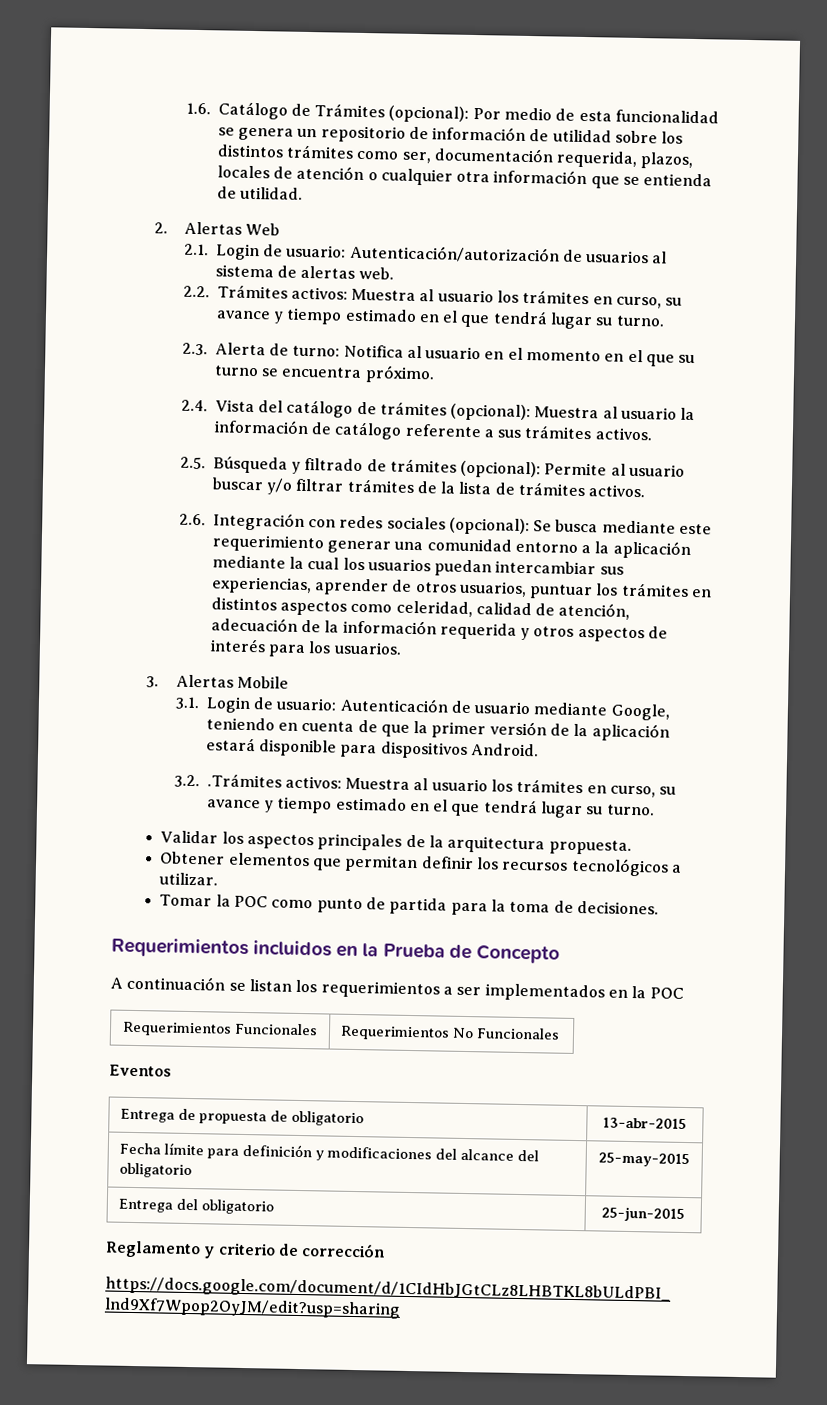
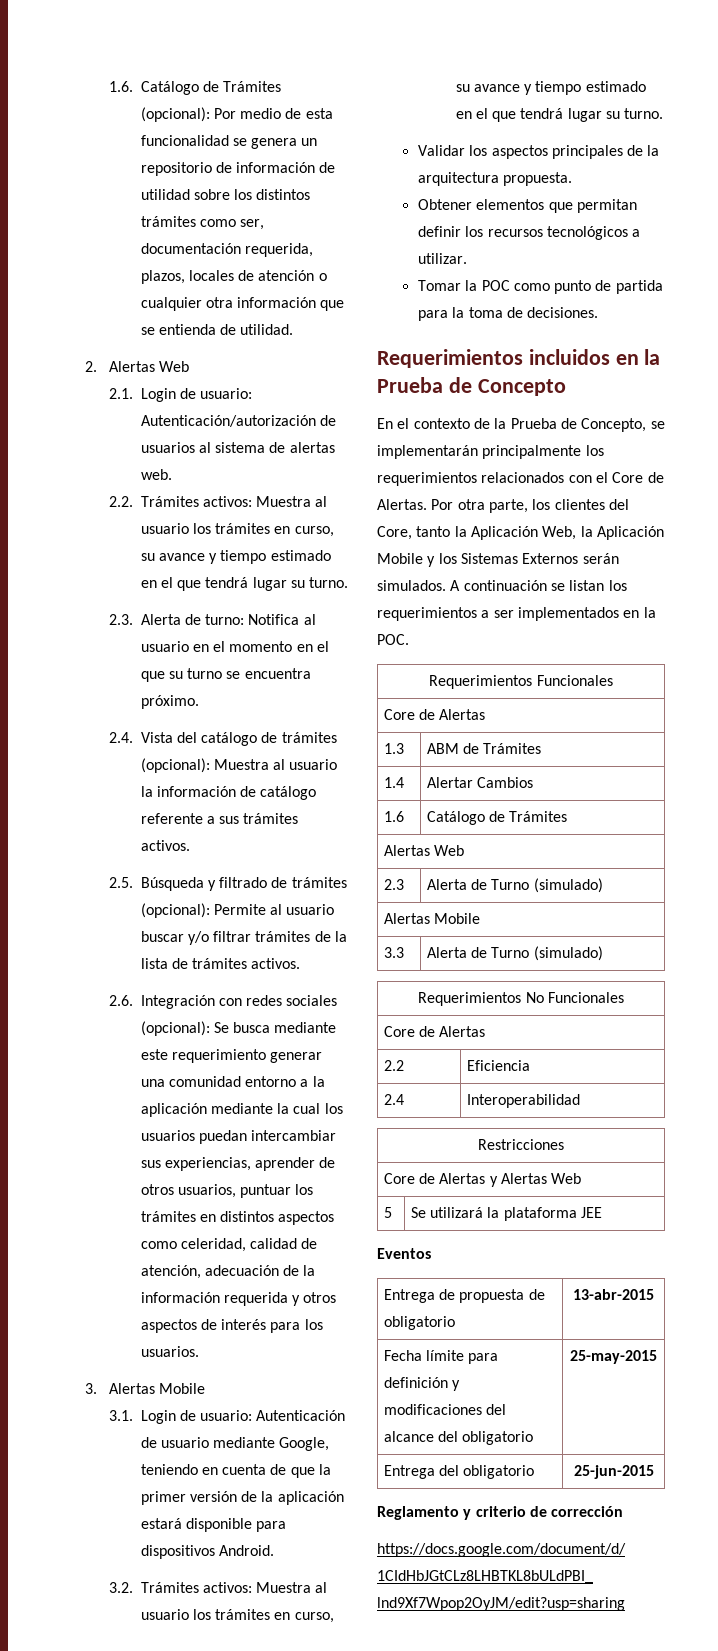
[206,773,282,788] .Trámites -> [140,1582,199,1593] Trámites
(560, 954) none -> [377,418,665,432] [377,445,604,459] [377,472,664,486] [377,499,629,513] [377,526,664,540] [377,553,619,567] [377,580,446,591] En el contexto de la Prueba de Concepto, se implementarán principalmente los requerimientos relacionados con el Core de Alertas. Por otra parte, los clientes del Core, tanto la Aplicación Web, la Aplicación Mobile y los Sistemas Externos serán simulados.
[649,987,684,999] POC -> [377,634,409,645] POC.
[339,1025,560,1041] | Requerimientos No Funcionales -> [383,709,486,720] [383,743,404,754] [426,743,542,754] [383,777,404,788] [426,777,534,788] [383,811,404,822] [426,811,568,825] [383,845,465,856] [383,879,404,890] [426,878,603,893] [383,913,481,924] [383,947,404,958] [426,946,603,961] [418,992,624,1006] [383,1026,486,1037] [383,1060,404,1071] [466,1060,530,1071] [383,1094,404,1105] [466,1094,580,1108] [478,1139,564,1150] [383,1173,582,1187] [383,1207,392,1218] [410,1207,602,1221] // Core de Alertas // 1.3 | ABM de Trámites // 1.4 | Alertar Cambios // 1.6 | Catálogo de Trámites // Alertas Web // 2.3 | Alerta de Turno (simulado) // Alertas Mobile // 3.3 | Alerta de Turno (simulado) // Requerimientos No Funcionales // Core de Alertas // 2.2 | Eficiencia // 2.4 | Interoperabilidad // Restricciones // Core de Alertas y Alertas Web // 5 | Se utilizará la plataforma JEE

